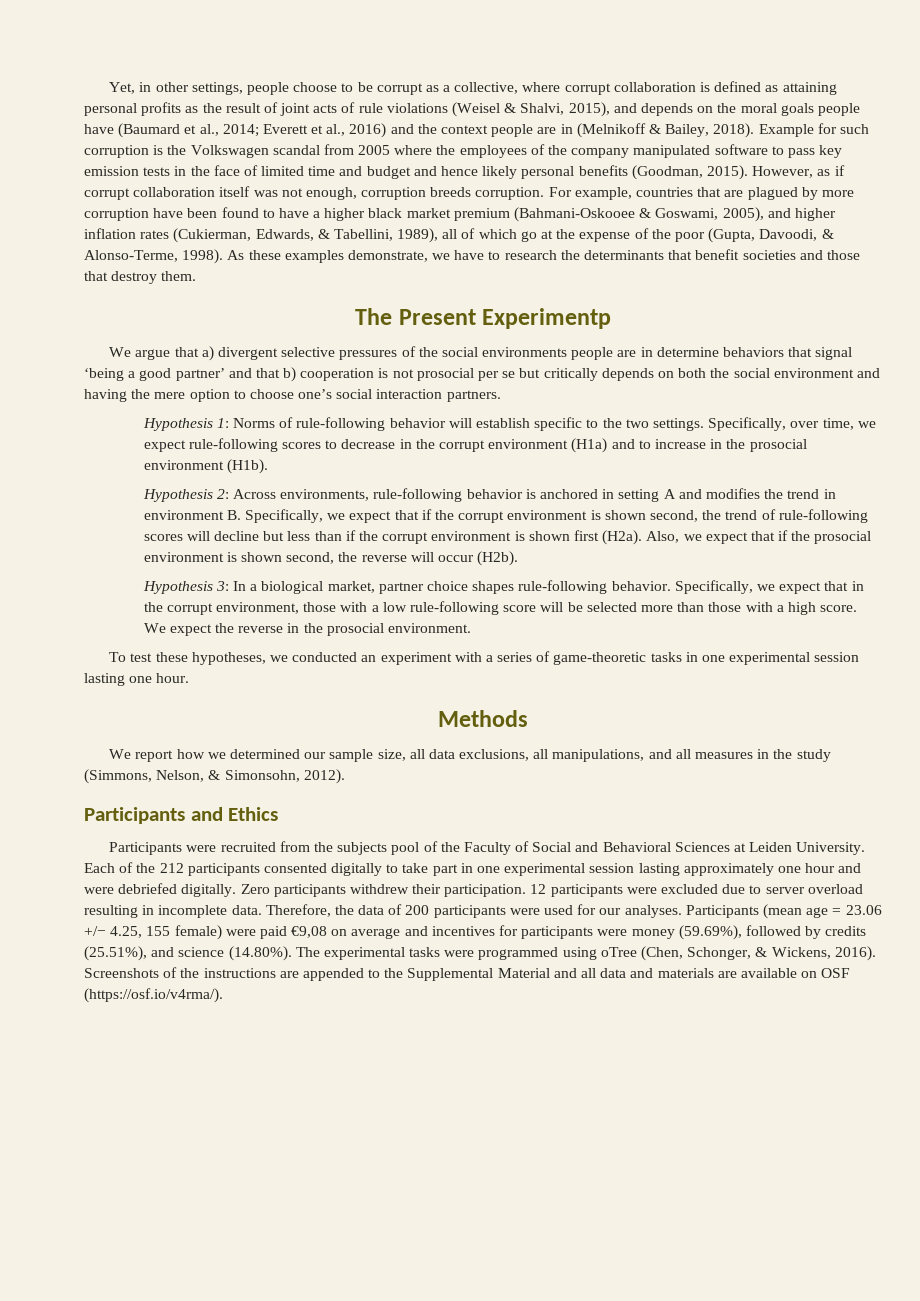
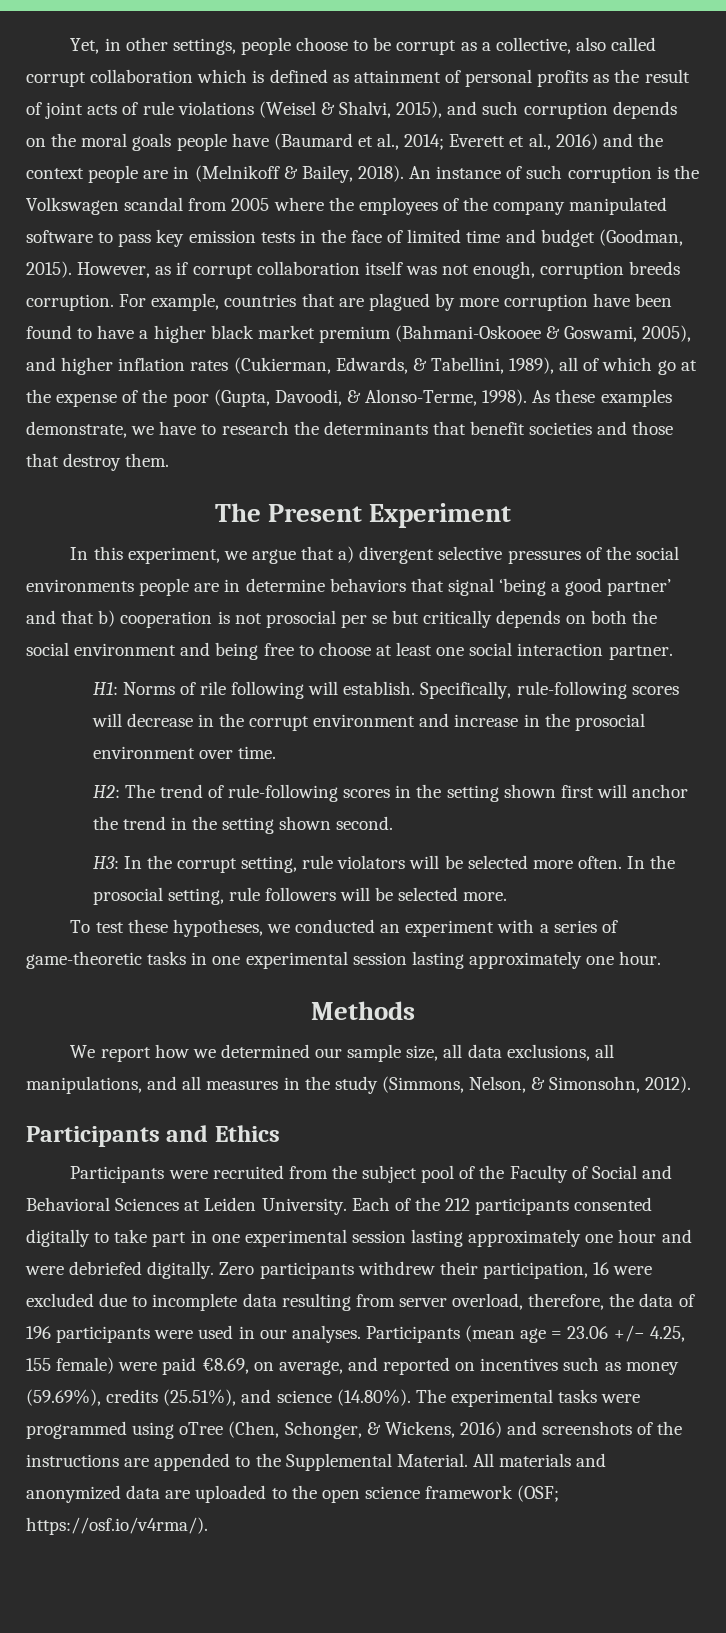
[522,82,696,95] where corrupt collaboration -> [575,37,657,51] [26,69,248,87] also called corrupt collaboration which
[782,82,837,95] attaining -> [353,70,461,83] attainment of
(637, 108) none -> [482,101,608,119] such corruption
[758,123,837,137] Example for -> [409,166,523,179] An instance of
[413,165,628,179] and hence likely personal benefits -> (595, 238) none
[481,308,611,329] [109,347,132,357] Experimentp // We -> [369,503,512,528] [70,546,247,564] Experiment // In this experiment, we
[84,389,501,402] [142,417,876,431] [143,438,338,452] having the mere option to choose one’s social interaction partners. // Hypothesis 1: Norms of rule-following behavior will establish specific to the two settings. Specifically, over time, we expect rule-following scores to -> [215,642,673,660] [92,681,679,699] [91,713,122,727] being free to choose at least one social interaction partner. // H1: Norms of rile following will establish. Specifically, rule-following scores will
[571,438,651,453] (H1a) and to -> [419,713,450,727] and
[226,459,268,474] [142,488,836,502] [143,509,868,523] [143,530,872,545] [143,551,519,566] [142,580,864,594] [143,601,858,615] [143,623,472,636] (H1b). // Hypothesis 2: Across environments, rule-following behavior is anchored in setting A and modifies the trend in environment B. Specifically, we expect that if the corrupt environment is shown second, the trend of rule-following scores will decline but less than if the corrupt environment is shown first (H2a). Also, we expect that if the prosocial environment is shown second, the reverse will occur (H2b). // Hypothesis 3: In a biological market, partner choice shapes rule-following behavior. Specifically, we expect that in the corrupt environment, those with a low rule-following score will be selected more than those with a high score. We expect the reverse in the prosocial environment. -> [198,746,276,759] [92,784,689,802] [92,816,394,834] [92,855,676,873] [92,887,508,905] over time. // H2: The trend of rule-following scores in the setting shown first will anchor the trend in the setting shown second. // H3: In the corrupt setting, rule violators will be selected more often. In the prosocial setting, rule followers will be selected more.
(125, 679) none -> [468,951,582,969] approximately
[337,842,388,855] subjects -> [362,1165,418,1183] subject
[444,884,623,897] participation. 12 participants -> [482,1262,610,1279] participation, 16
[765,884,863,894] [84,904,331,918] server overload resulting in incomplete data. Therefore, -> [152,1293,605,1311] incomplete data resulting from server overload, therefore,
[405,905,430,915] 200 -> [26,1326,51,1339] 196
[577,904,597,915] for -> [238,1326,255,1339] in
[291,925,822,940] €9,08 on average and incentives for participants were money (59.69%), followed by -> [201,1357,679,1375] [26,1389,101,1406] €8.69, on average, and reported on incentives such as money (59.69%),
[834,946,876,961] [84,968,159,978] 2016). Screenshots -> [459,1421,633,1438] 2016) and screenshots
[497,968,851,978] [84,988,223,1003] Material and all data and materials are available on OSF (https://osf.io/v4rma/). -> [396,1453,607,1467] [26,1485,560,1503] [26,1517,208,1535] Material. All materials and anonymized data are uploaded to the open science framework (OSF; https://osf.io/v4rma/).

